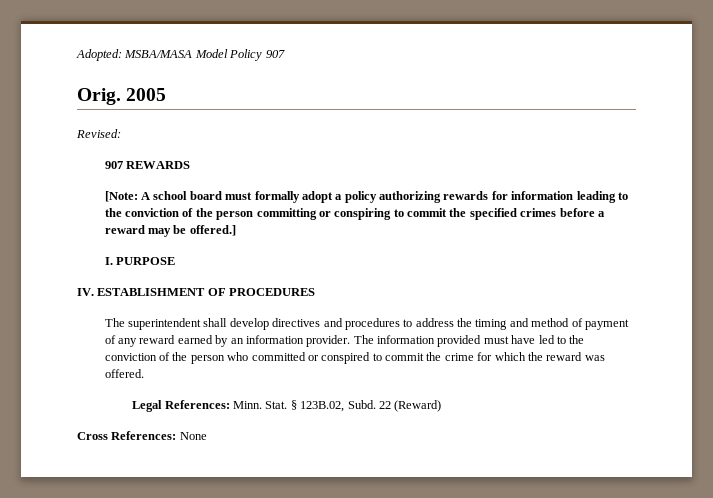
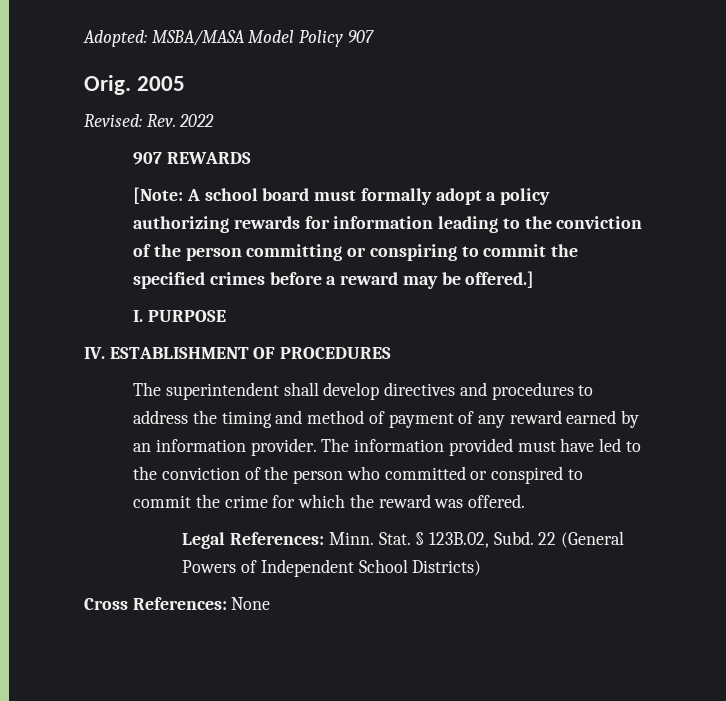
(121, 133) none -> [146,114,215,127] Rev. 2022
[394,400,442,412] (Reward) -> [561,531,625,548] [182,559,482,577] (General Powers of Independent School Districts)

